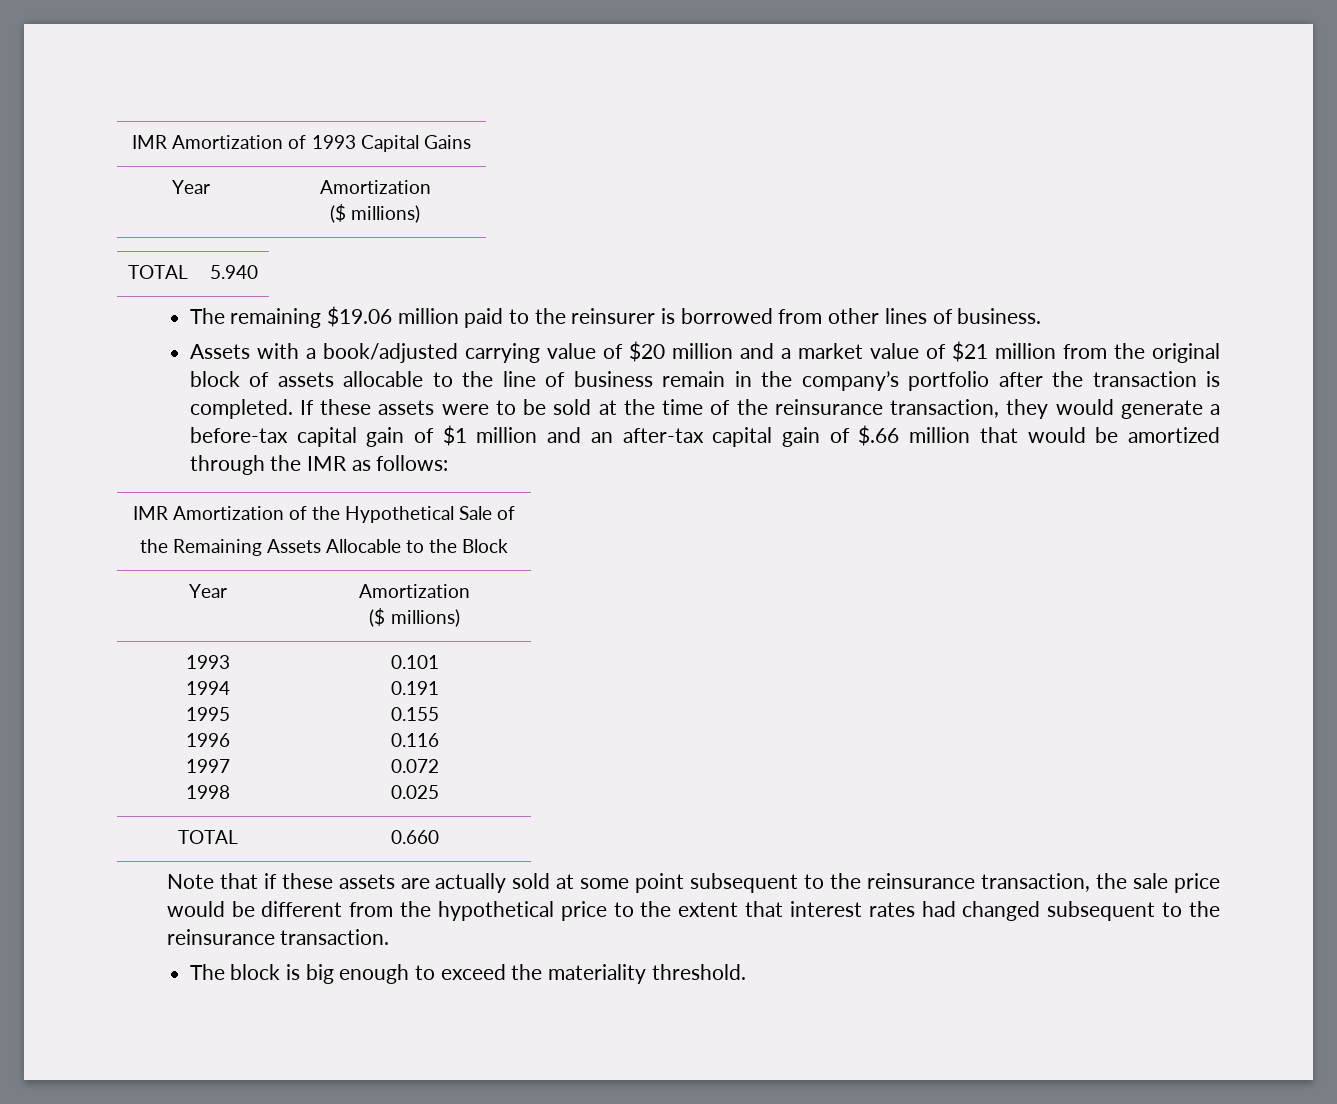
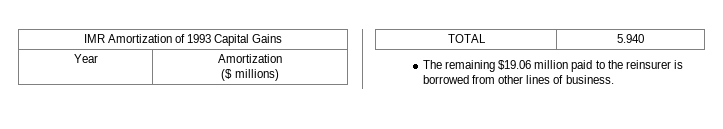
[189,341,1221,363] [189,371,1220,391] [189,399,1220,419] [189,425,1220,447] [189,455,449,475] [132,506,516,523] [139,539,509,556] [189,584,227,598] [359,584,470,598] [369,608,460,627] [186,655,230,669] [186,681,230,695] [186,707,230,721] [186,733,230,747] [186,759,230,773] [186,785,230,799] [390,655,439,669] [390,681,439,695] [390,707,439,721] [390,733,439,747] [390,759,439,773] [390,785,439,799] [178,830,238,844] [390,830,439,844] [166,873,1220,893] [166,901,1220,921] [166,929,390,945] [189,964,746,984] // Assets with a book/adjusted carrying value of $20 million and a market value of $21 million from the original block of assets allocable to the line of business remain in the company’s portfolio after the transaction is completed. If these assets were to be sold at the time of the reinsurance transaction, they would generate a before-tax capital gain of $1 million and an after-tax capital gain of $.66 million that would be amortized through the IMR as follows: // IMR Amortization of the Hypothetical Sale of // the Remaining Assets Allocable to the Block // Year | Amortization // ($ millions) // 1993 // 1994 // 1995 // 1996 // 1997 // 1998 | 0.101 // 0.191 // 0.155 // 0.116 // 0.072 // 0.025 // TOTAL | 0.660 // Note that if these assets are actually sold at some point subsequent to the reinsurance transaction, the sale price would be different from the hypothetical price to the extent that interest rates had changed subsequent to the reinsurance transaction. // The block is big enough to exceed the materiality threshold. -> (614, 79) none

